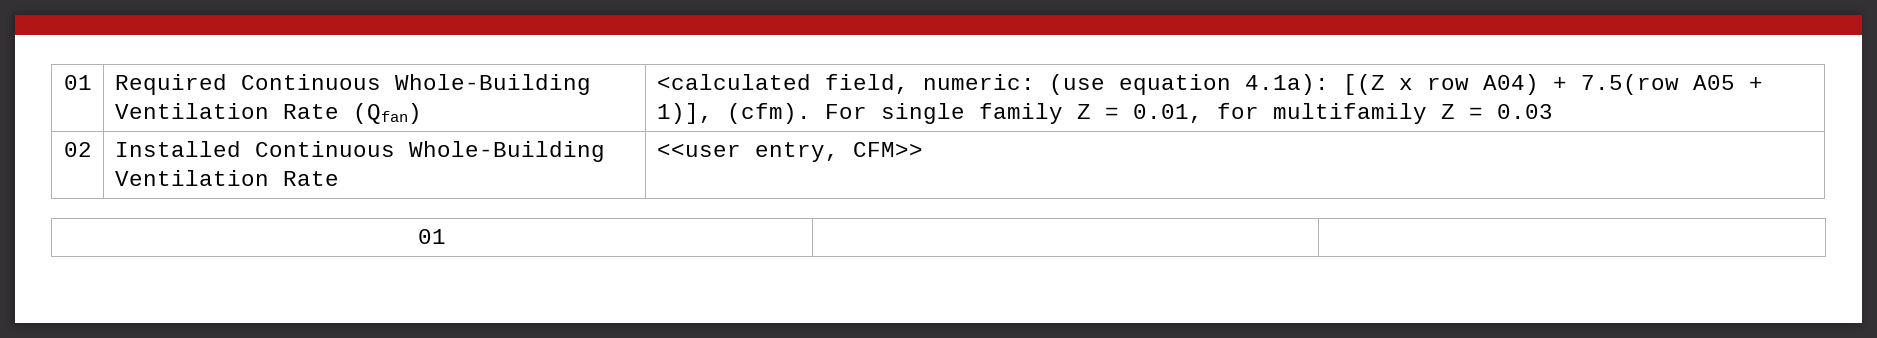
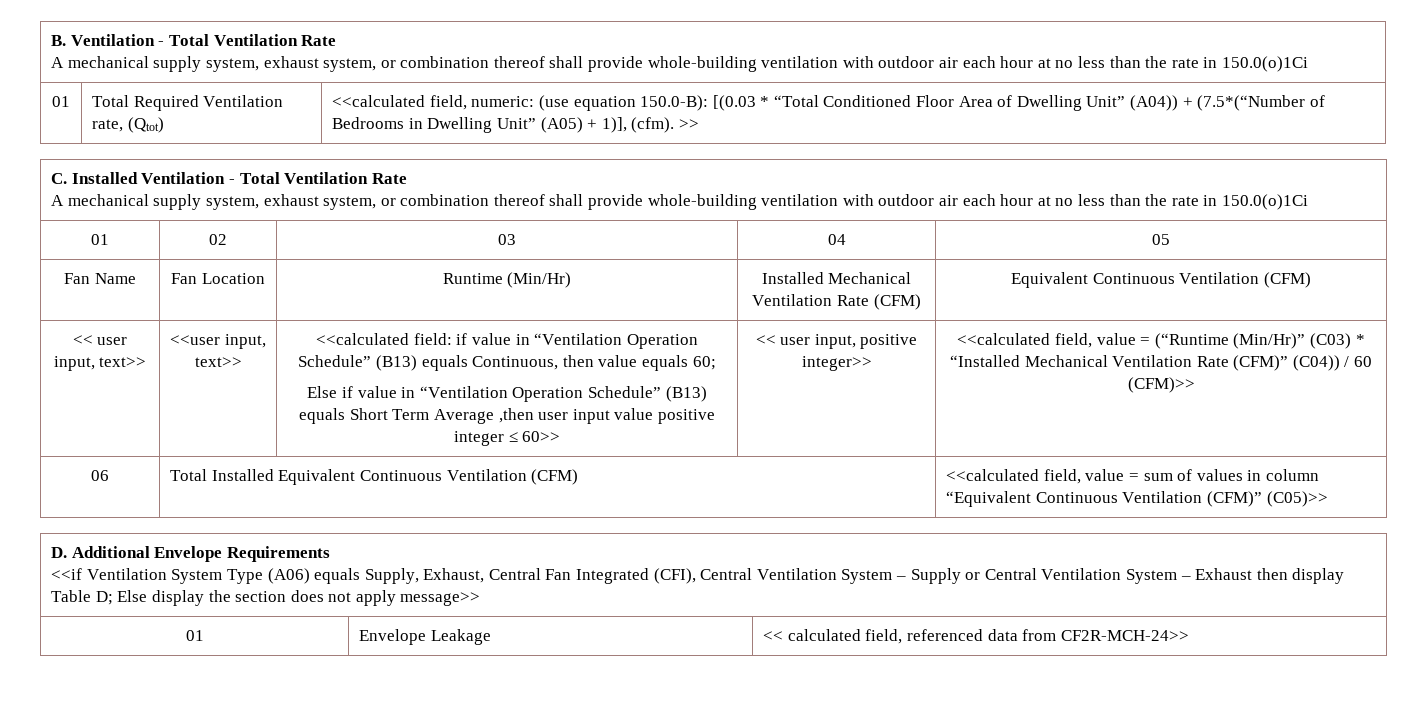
[63,75,92,90] [114,74,591,95] [114,103,422,124] [656,74,1763,95] [656,103,1553,124] [63,142,92,157] [114,141,605,162] [114,170,339,186] [656,142,923,162] [418,229,446,244] 01 | Required Continuous Whole-Building Ventilation Rate (Qfan) | <calculated field, numeric: (use equation 4.1a): [(Z x row A04) + 7.5(row A05 + 1)], (cfm). For single family Z = 0.01, for multifamily Z = 0.03 // 02 | Installed Continuous Whole-Building Ventilation Rate | <<user entry, CFM>> // 01 | | -> [51,34,337,46] [51,56,1308,72] [52,96,70,107] [92,95,284,111] [92,117,164,133] [332,95,1325,111] [332,117,699,133] [51,172,407,184] [51,194,1308,210] [91,234,109,245] [209,234,228,245] [497,234,516,245] [827,234,846,245] [1152,234,1170,245] [64,273,136,284] [171,273,265,284] [442,272,572,288] [761,272,912,284] [752,294,921,310] [1011,272,1311,288] [72,335,128,345] [53,356,147,371] [170,334,266,349] [194,357,242,367] [316,333,698,349] [298,355,716,371] [307,386,707,402] [299,408,715,424] [453,431,561,446] [755,334,918,349] [801,356,872,371] [957,333,1365,349] [949,355,1373,371] [1127,377,1195,393] [91,470,109,481] [170,469,579,485] [946,469,1319,484] [946,491,1328,507] [51,546,330,562] [51,568,1345,584] [51,590,481,606] [185,630,204,641] [359,629,491,645] [763,629,1189,644] B. Ventilation - Total Ventilation Rate // A mechanical supply system, exhaust system, or combination thereof shall provide whole-building ventilation with outdoor air each hour at no less than the rate in 150.0(o)1Ci // 01 | Total Required Ventilation rate, (Qtot) | <<calculated field, numeric: (use equation 150.0-B): [(0.03 * “Total Conditioned Floor Area of Dwelling Unit” (A04)) + (7.5*(“Number of Bedrooms in Dwelling Unit” (A05) + 1)], (cfm). >> // C. Installed Ventilation - Total Ventilation Rate // A mechanical supply system, exhaust system, or combination thereof shall provide whole-building ventilation with outdoor air each hour at no less than the rate in 150.0(o)1Ci // 01 | 02 | 03 | 04 | 05 // Fan Name | Fan Location | Runtime (Min/Hr) | Installed Mechanical Ventilation Rate (CFM) | Equivalent Continuous Ventilation (CFM) // << user input, text>> | <<user input, text>> | <<calculated field: if value in “Ventilation Operation Schedule” (B13) equals Continuous, then value equals 60; // Else if value in “Ventilation Operation Schedule” (B13) equals Short Term Average ,then user input value positive integer ≤ 60>> | << user input, positive integer>> | <<calculated field, value = (“Runtime (Min/Hr)” (C03) * “Installed Mechanical Ventilation Rate (CFM)” (C04)) / 60 (CFM)>> // 06 | Total Installed Equivalent Continuous Ventilation (CFM) | <<calculated field, value = sum of values in column “Equivalent Continuous Ventilation (CFM)” (C05)>> // D. Additional Envelope Requirements // <<if Ventilation System Type (A06) equals Supply, Exhaust, Central Fan Integrated (CFI), Central Ventilation System – Supply or Central Ventilation System – Exhaust then display Table D; Else display the section does not apply message>> // 01 | Envelope Leakage | << calculated field, referenced data from CF2R-MCH-24>>

